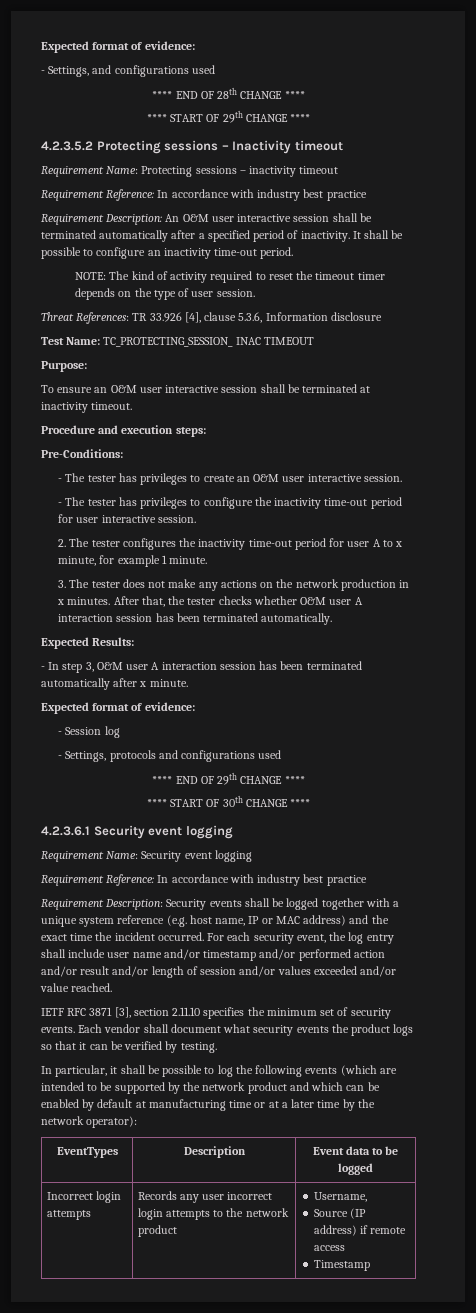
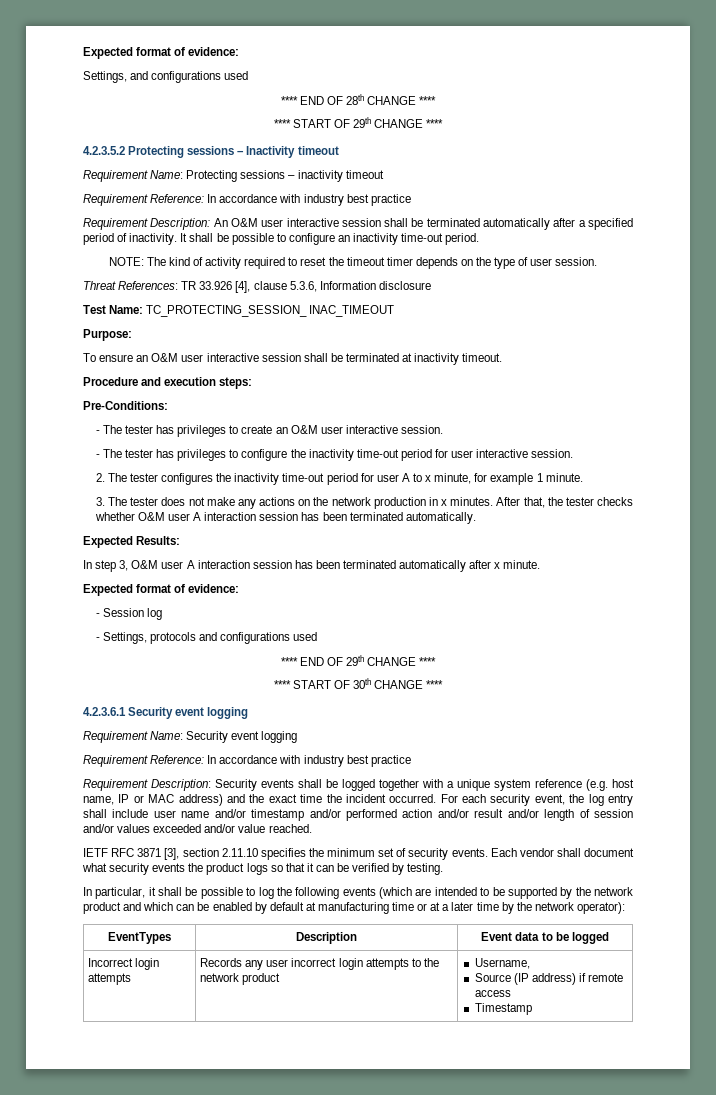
[41,41,195,53] [41,70,45,74] Expected format of evidence: // - -> [83,47,240,59] Expected format of evidence: //
[235,337,314,345] INAC TIMEOUT -> [309,305,395,317] INAC_TIMEOUT
[41,666,45,670] - -> (181, 540) none

